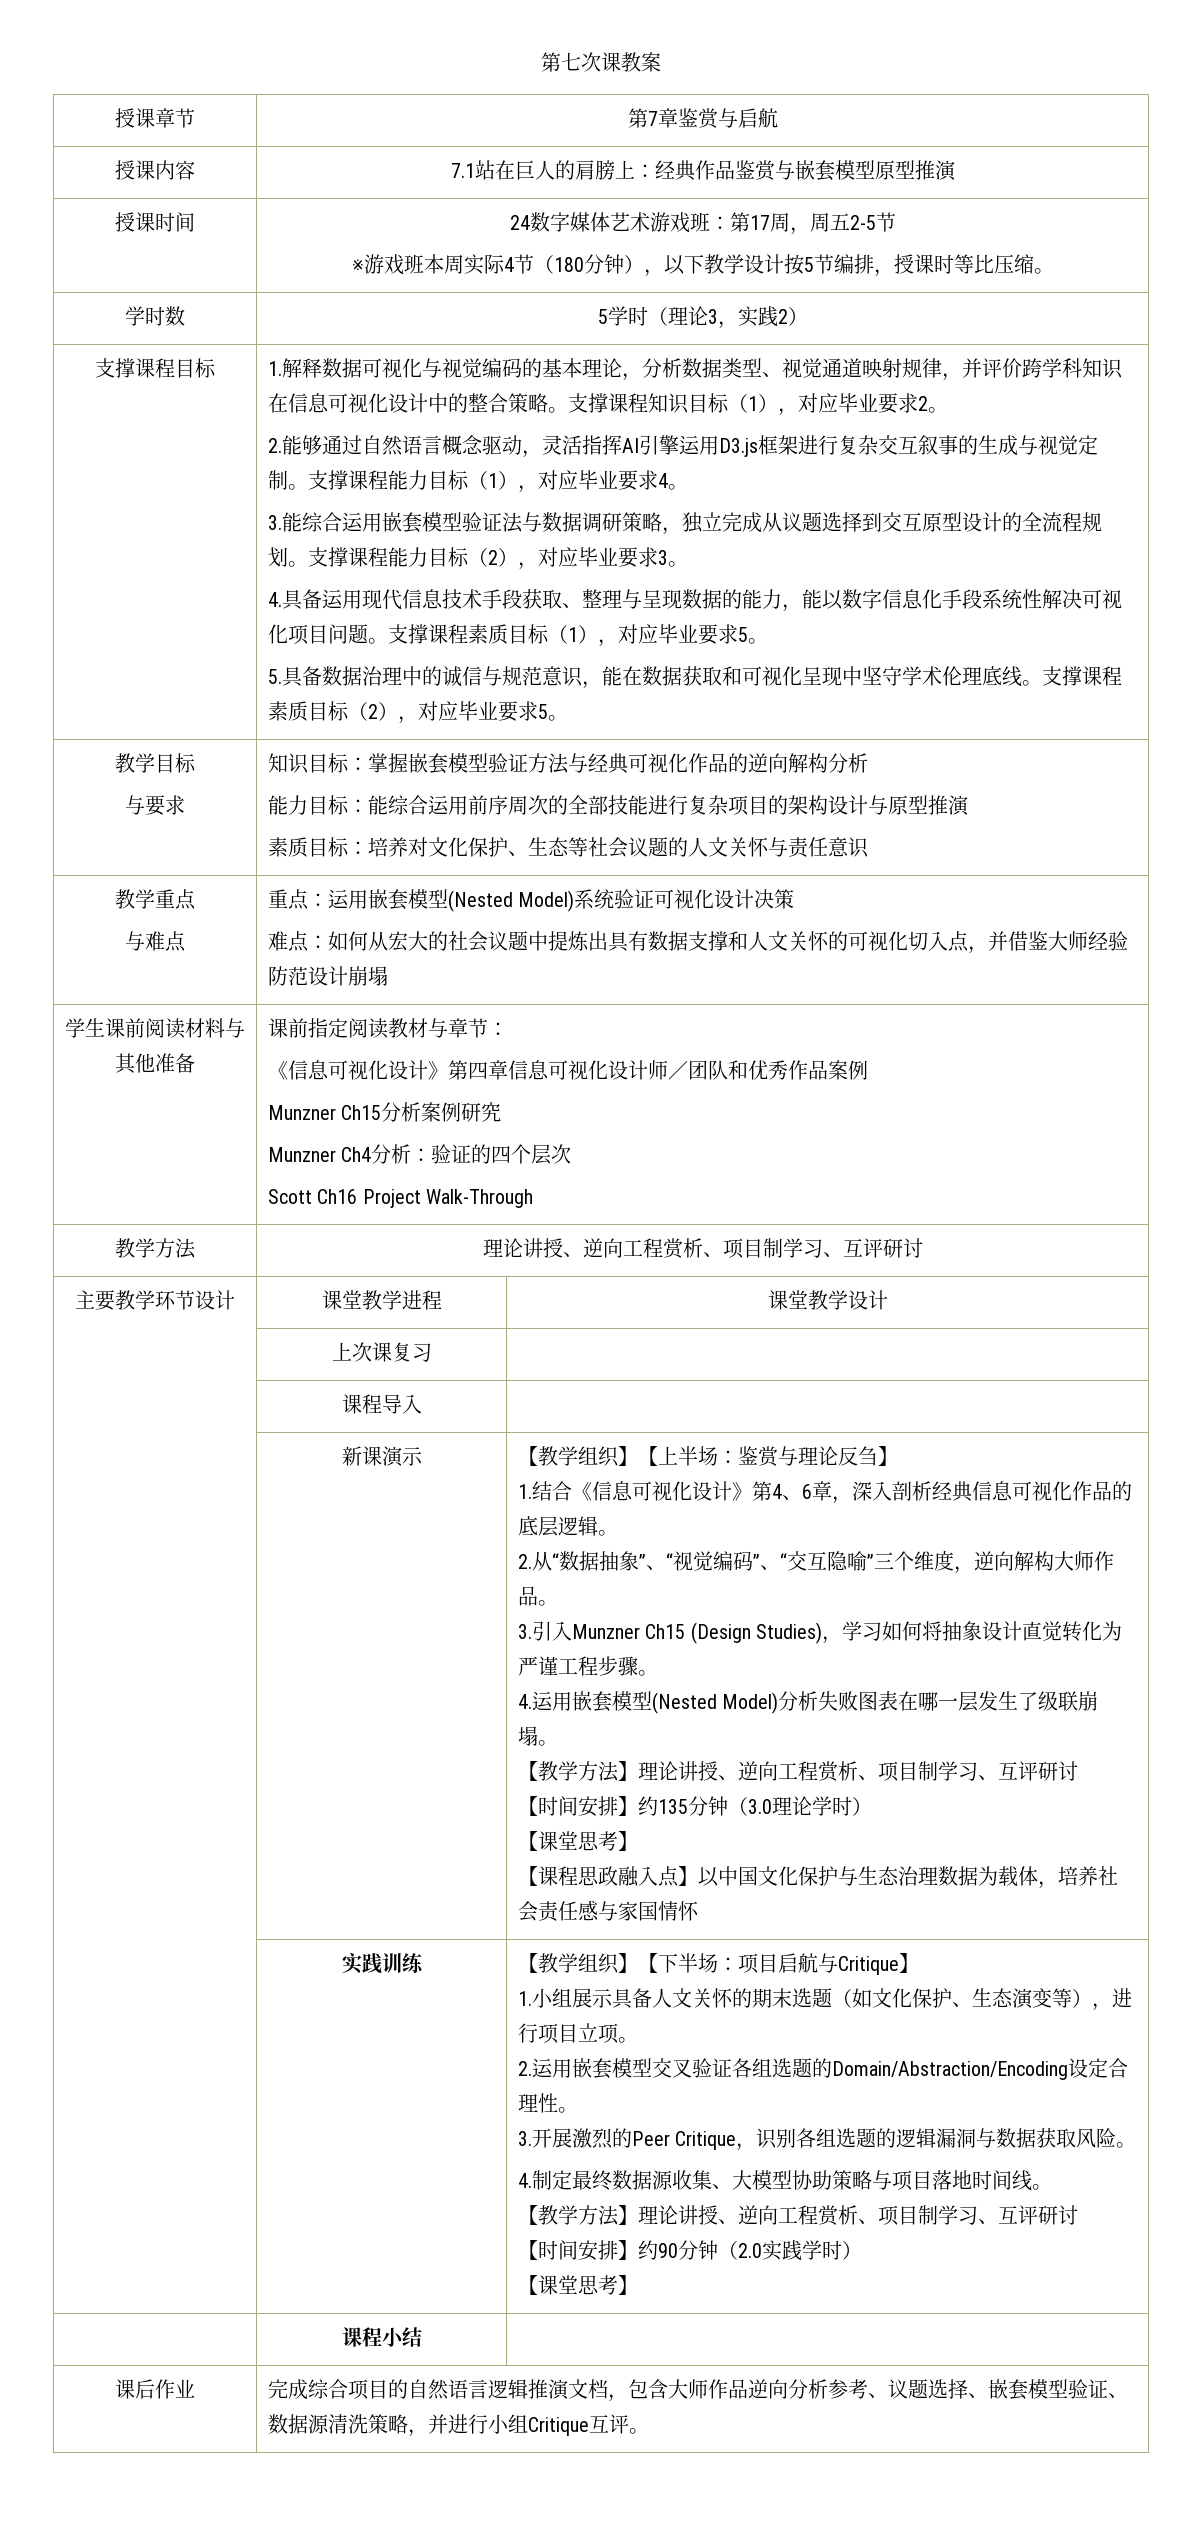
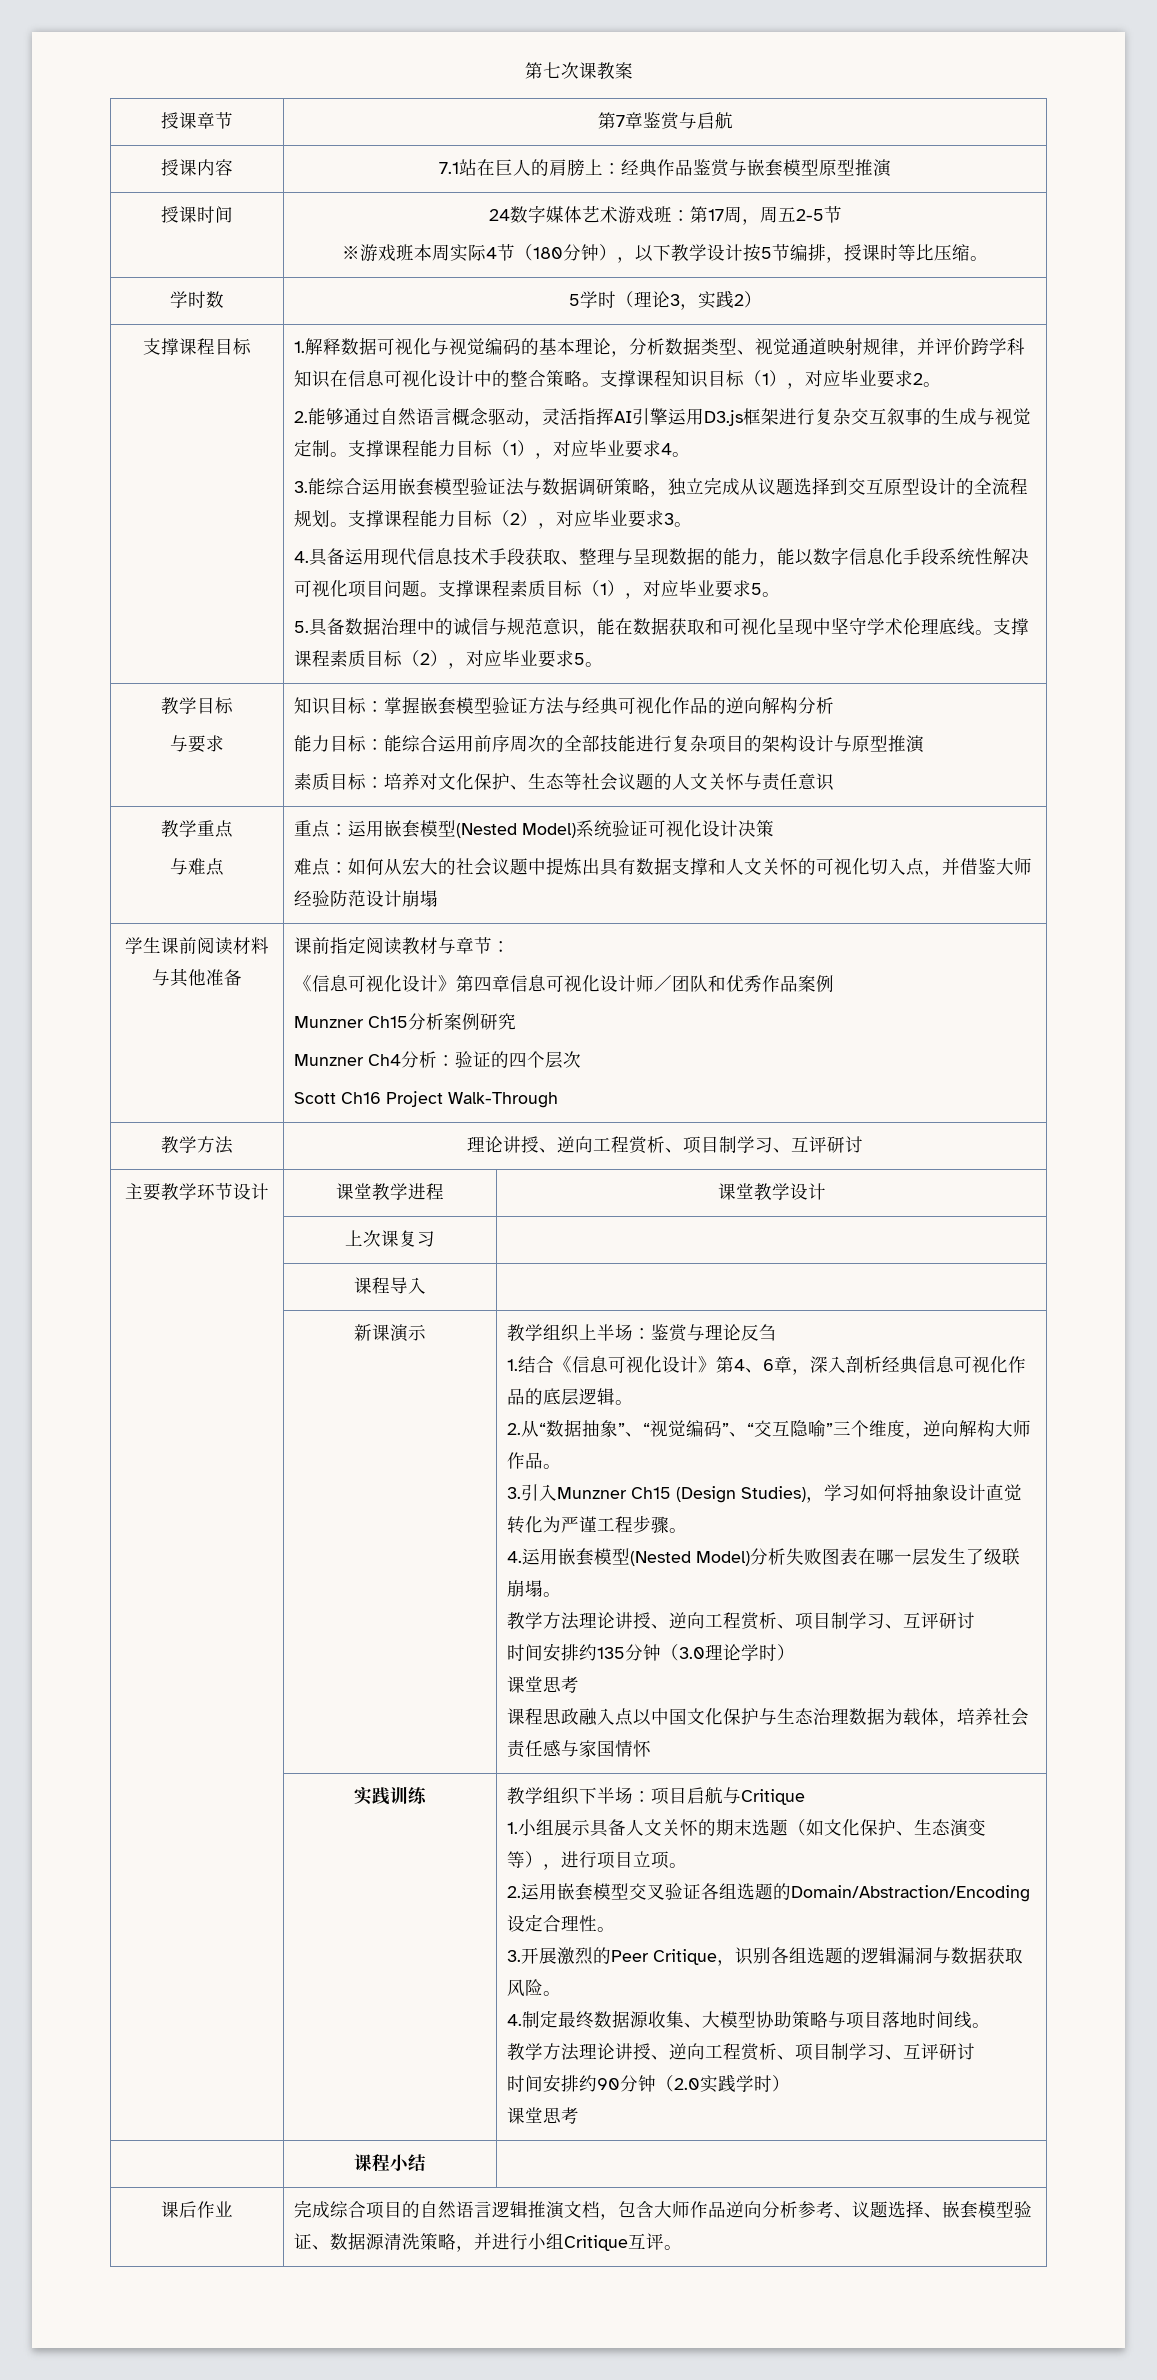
[517,1446,658,1467] 【教学组织】【 -> [506,1324,579,1342] 教学组织
[877,1446,898,1466] 】 -> (777, 1332) none
[517,1761,638,1782] 【教学方法】 -> [506,1612,579,1630] 教学方法
[517,1796,638,1817] 【时间安排】 -> [506,1643,579,1662] 时间安排
[517,1831,638,1851] [517,1866,538,1886] 【课堂思考】 // 【 -> [506,1676,579,1693] 课堂思考 //
[677,1866,698,1886] 】 -> (633, 1717) none
[517,1953,658,1974] 【教学组织】【 -> [506,1787,579,1805] 教学组织
[898,1953,919,1973] 】 -> (805, 1797) none
[517,2205,638,2226] 【教学方法】 -> [506,2043,579,2061] 教学方法
[517,2240,638,2261] 【时间安排】 -> [506,2074,579,2093] 时间安排
[517,2275,638,2295] 【课堂思考】 -> [506,2107,579,2124] 课堂思考

